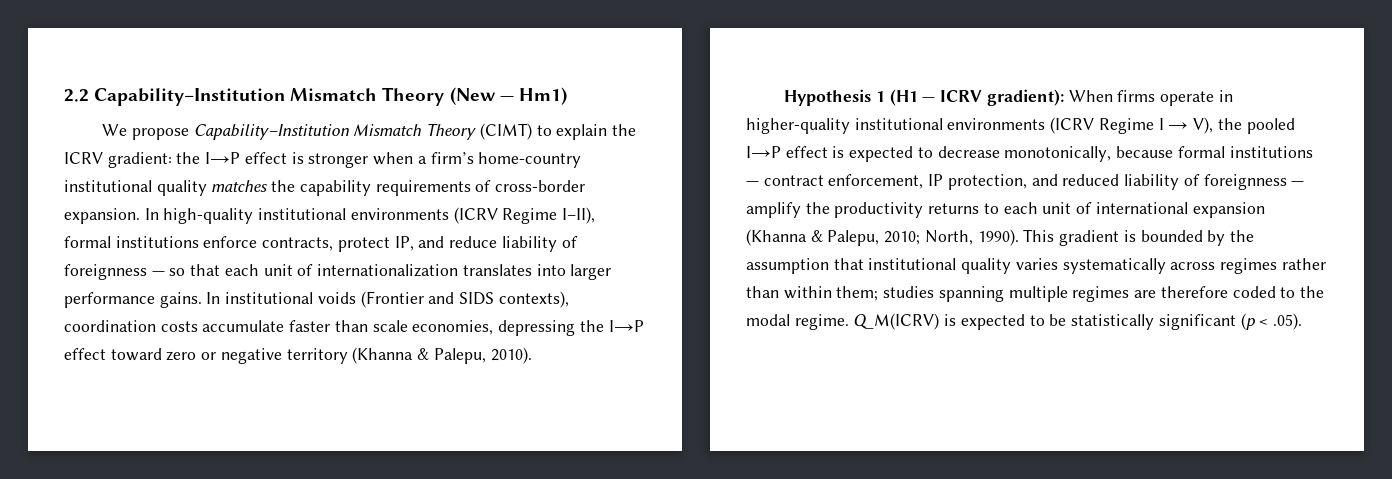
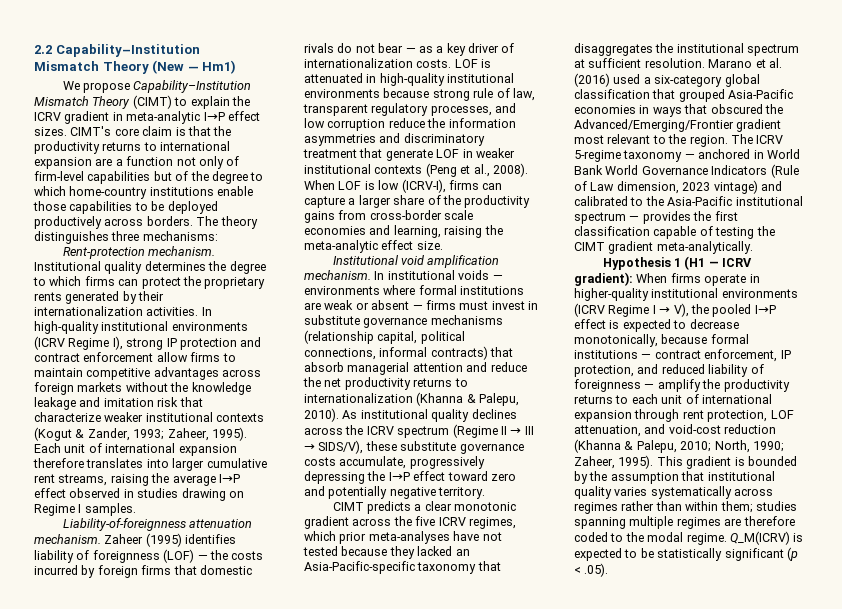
[107,152,582,168] [64,180,586,196] [64,208,140,224] gradient: the I→P effect is stronger when a firm’s home-country institutional quality matches the capability requirements of cross-border expansion. -> [64,111,260,124] [34,126,232,136] [34,141,231,154] [34,156,240,169] [34,171,264,184] [34,186,254,199] [33,201,218,214] [34,216,258,229] [34,231,218,244] [62,246,215,259] [34,261,266,274] [33,276,266,289] [34,291,165,304] [34,306,199,316] gradient in meta-analytic I→P effect sizes. CIMT's core claim is that the productivity returns to international expansion are a function not only of firm-level capabilities but of the degree to which home-country institutions enable those capabilities to be deployed productively across borders. The theory distinguishes three mechanisms: // Rent-protection mechanism. Institutional quality determines the degree to which firms can protect the proprietary rents generated by their internationalization activities.
[562,207,596,224] [64,236,578,252] [64,264,612,280] [64,291,569,308] [64,320,494,335] I–II), formal institutions enforce contracts, protect IP, and reduce liability of foreignness — so that each unit of internationalization translates into larger performance gains. In institutional voids (Frontier and SIDS contexts), coordination costs accumulate faster than scale economies, -> [112,336,262,350] [34,352,236,362] [34,367,262,380] [34,382,251,395] [34,397,203,410] [34,412,265,422] [34,427,247,441] [34,443,237,456] [33,458,267,471] [34,473,240,486] [34,488,244,501] [34,503,136,516] [62,518,252,531] [34,533,237,547] [34,549,264,563] [34,565,252,578] [304,43,515,56] [304,58,492,68] [304,73,515,86] [304,88,535,101] [303,103,517,116] [304,118,516,131] [304,133,485,146] [303,148,515,161] [304,163,528,177] [304,179,503,193] [304,195,531,208] [304,210,474,223] [304,225,503,238] [304,240,443,253] [332,255,500,268] [304,270,503,280] [304,285,525,295] [304,300,538,310] [304,315,503,328] [304,330,465,344] [304,346,514,360] [304,362,527,375] [303,377,468,390] [304,392,520,406] [304,408,517,422] [304,424,534,438] [304,440,524,454] [304,456,485,469] I), strong IP protection and contract enforcement allow firms to maintain competitive advantages across foreign markets without the knowledge leakage and imitation risk that characterize weaker institutional contexts (Kogut & Zander, 1993; Zaheer, 1995). Each unit of international expansion therefore translates into larger cumulative rent streams, raising the average I→P effect observed in studies drawing on Regime I samples. // Liability-of-foreignness attenuation mechanism. Zaheer (1995) identifies liability of foreignness (LOF) — the costs incurred by foreign firms that domestic rivals do not bear — as a key driver of internationalization costs. LOF is attenuated in high-quality institutional environments because strong rule of law, transparent regulatory processes, and low corruption reduce the information asymmetries and discriminatory treatment that generate LOF in weaker institutional contexts (Peng et al., 2008). When LOF is low (ICRV-I), firms can capture a larger share of the productivity gains from cross-border scale economies and learning, raising the meta-analytic effect size. // Institutional void amplification mechanism. In institutional voids — environments where formal institutions are weak or absent — firms must invest in substitute governance mechanisms (relationship capital, political connections, informal contracts) that absorb managerial attention and reduce the net productivity returns to internationalization (Khanna & Palepu, 2010). As institutional quality declines across the ICRV spectrum (Regime II → III → SIDS/V), these substitute governance costs accumulate, progressively
[201,347,532,364] or negative territory (Khanna & Palepu, 2010). -> [304,486,486,499] [332,501,517,514] [304,516,516,529] [304,531,502,544] [303,546,470,559] [304,561,501,574] [574,43,800,56] [574,58,782,68] [574,73,760,87] [574,89,794,102] [574,104,783,117] [574,119,782,132] [574,134,784,147] [574,149,800,162] [574,164,799,178] [574,180,782,194] [574,196,803,206] [574,211,738,224] [574,226,775,239] [574,241,753,254] and potentially negative territory. // CIMT predicts a clear monotonic gradient across the five ICRV regimes, which prior meta-analyses have not tested because they lacked an Asia-Pacific-specific taxonomy that disaggregates the institutional spectrum at sufficient resolution. Marano et al. (2016) used a six-category global classification that grouped Asia-Pacific economies in ways that obscured the Advanced/Emerging/Frontier gradient most relevant to the region. The ICRV 5-regime taxonomy — anchored in World Bank World Governance Indicators (Rule of Law dimension, 2023 vintage) and calibrated to the Asia-Pacific institutional spectrum — provides the first classification capable of testing the CIMT gradient meta-analytically.
(1265, 210) none -> [634,409,794,422] [574,424,777,437] through rent protection, LOF attenuation, and void-cost reduction
[977,229,1019,246] 1990). -> [752,441,784,452] [574,455,654,469] 1990; Zaheer, 1995).

